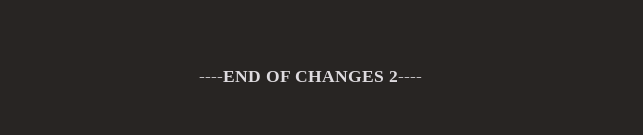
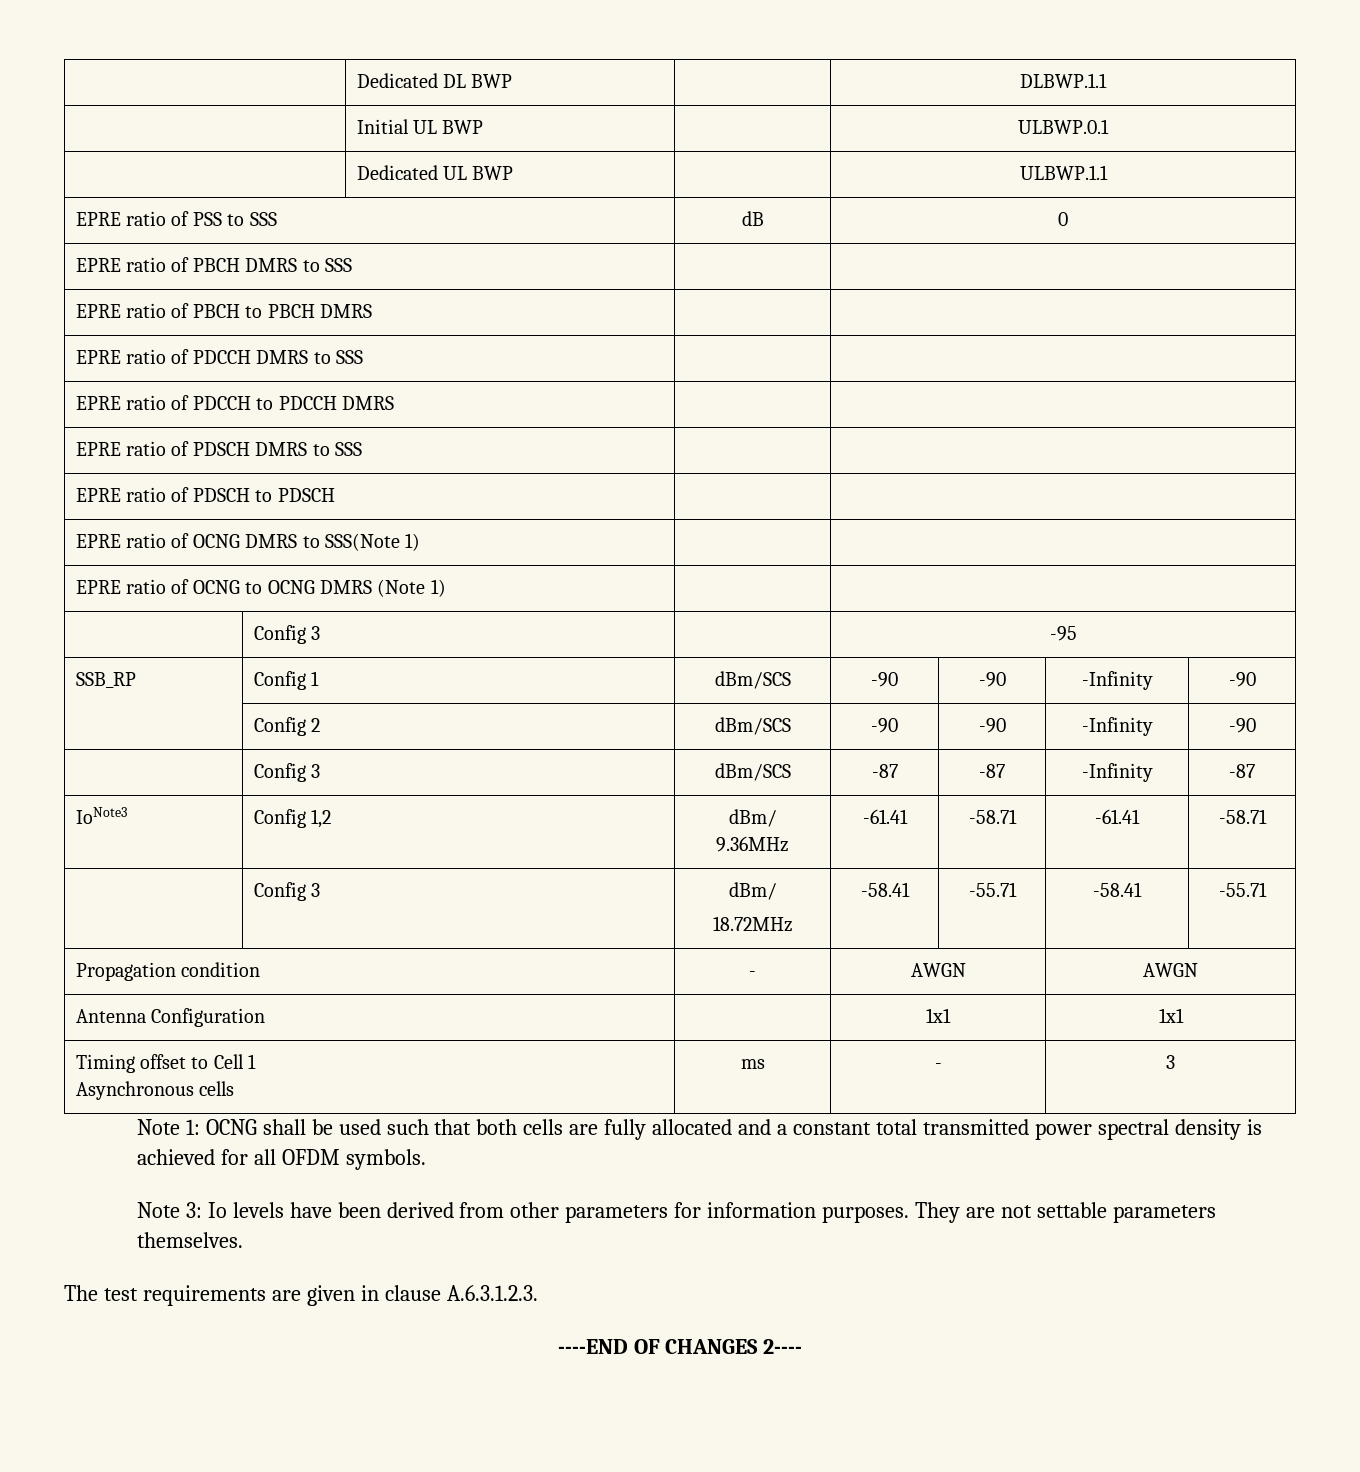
(198, 76) none -> [356,73,513,88] [1020,73,1107,88] [356,119,484,134] [1018,119,1109,134] [356,165,514,180] [1019,165,1108,180] [75,211,277,226] [741,211,764,226] [1058,212,1068,226] [75,257,353,272] [75,303,373,318] [75,349,364,364] [75,395,395,410] [75,441,363,456] [75,487,335,502] [75,533,421,551] [75,579,446,597] [253,625,321,644] [1049,626,1077,641] [75,672,136,688] [253,671,320,690] [714,671,791,689] [871,672,898,687] [978,672,1006,687] [1081,671,1153,690] [1228,672,1256,687] [253,717,321,736] [714,717,791,735] [871,718,898,733] [978,718,1006,733] [1081,717,1153,736] [1228,718,1256,733] [253,763,321,782] [714,763,791,781] [871,764,898,778] [979,764,1005,778] [1081,763,1153,782] [1229,764,1255,778] [75,807,127,824] [253,809,332,828] [728,809,777,827] [716,836,789,852] [862,809,908,824] [968,809,1017,824] [1095,809,1140,824] [1218,809,1267,824] [253,882,321,901] [728,882,777,900] [712,916,793,932] [860,882,910,897] [968,882,1017,897] [1093,882,1142,897] [1218,882,1267,897] [75,962,261,981] [749,971,756,977] [910,963,966,977] [1143,963,1198,977] [75,1008,266,1027] [926,1008,951,1023] [1158,1008,1184,1023] [75,1054,257,1073] [75,1081,235,1100] [740,1059,765,1069] [934,1063,942,1069] [1166,1055,1175,1069] [136,1119,1262,1140] [136,1149,426,1170] [136,1202,1216,1223] [136,1232,243,1248] [64,1285,538,1306] | Dedicated DL BWP | | DLBWP.1.1 // | Initial UL BWP | | ULBWP.0.1 // | Dedicated UL BWP | | ULBWP.1.1 // EPRE ratio of PSS to SSS | dB | 0 // EPRE ratio of PBCH DMRS to SSS | | // EPRE ratio of PBCH to PBCH DMRS | | // EPRE ratio of PDCCH DMRS to SSS | | // EPRE ratio of PDCCH to PDCCH DMRS | | // EPRE ratio of PDSCH DMRS to SSS | | // EPRE ratio of PDSCH to PDSCH | | // EPRE ratio of OCNG DMRS to SSS(Note 1) | | // EPRE ratio of OCNG to OCNG DMRS (Note 1) | | // | Config 3 | | -95 // SSB_RP | Config 1 | dBm/SCS | -90 | -90 | -Infinity | -90 // | Config 2 | dBm/SCS | -90 | -90 | -Infinity | -90 // | Config 3 | dBm/SCS | -87 | -87 | -Infinity | -87 // IoNote3 | Config 1,2 | dBm/ // 9.36MHz | -61.41 | -58.71 | -61.41 | -58.71 // | Config 3 | dBm/ // 18.72MHz | -58.41 | -55.71 | -58.41 | -55.71 // Propagation condition | - | AWGN | AWGN // Antenna Configuration | | 1x1 | 1x1 // Timing offset to Cell 1 // Asynchronous cells | ms | - | 3 // Note 1: OCNG shall be used such that both cells are fully allocated and a constant total transmitted power spectral density is achieved for all OFDM symbols. // Note 3: Io levels have been derived from other parameters for information purposes. They are not settable parameters themselves. // The test requirements are given in clause A.6.3.1.2.3. //

